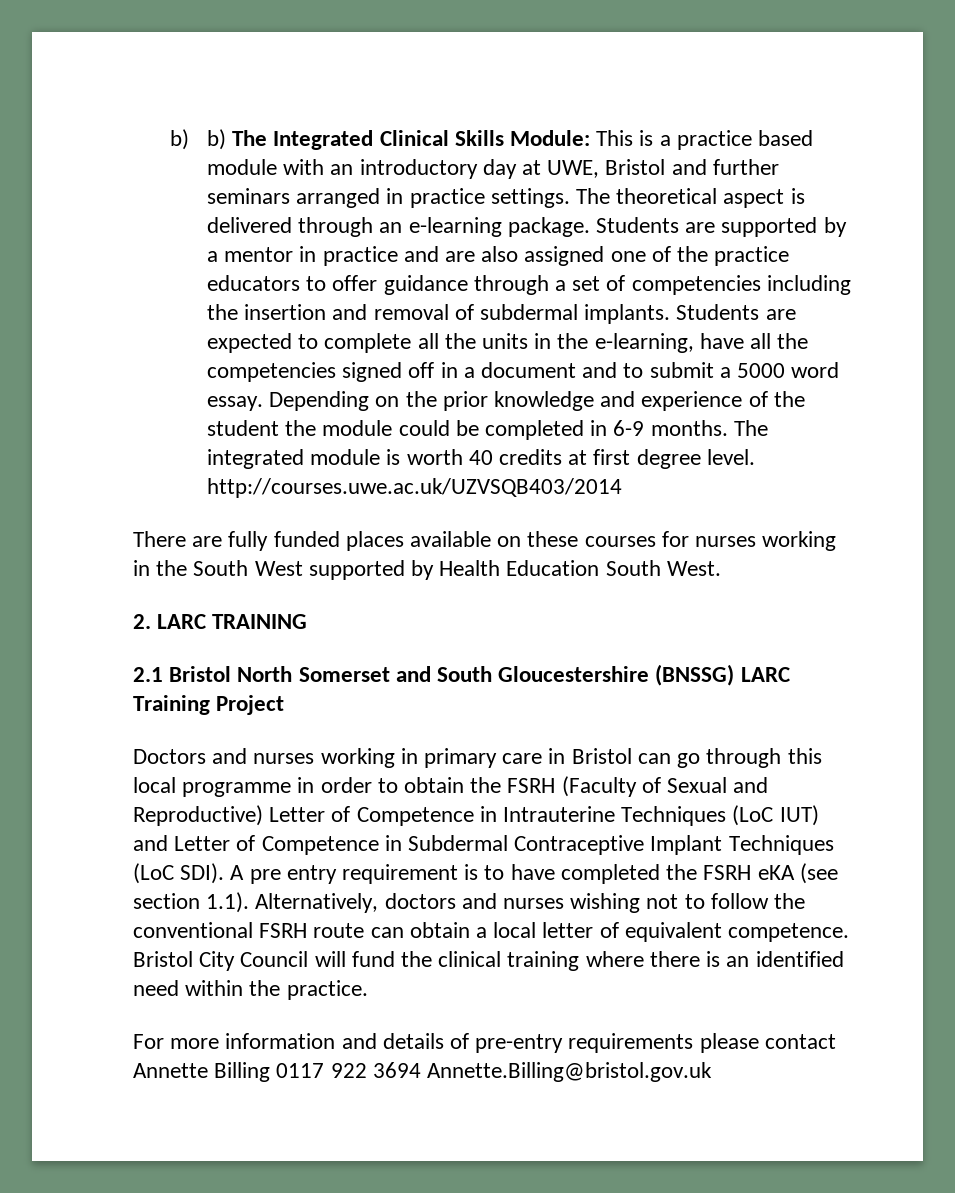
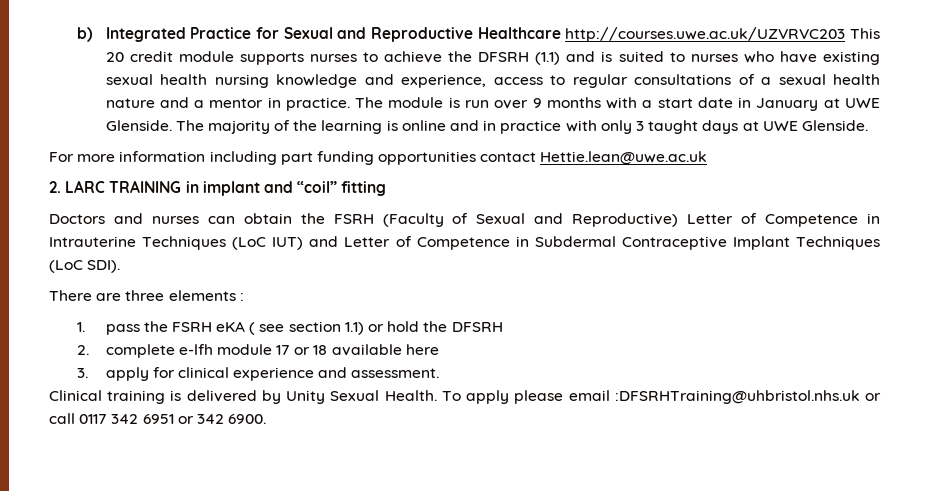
[169,129,814,150] [206,159,779,179] [206,188,805,208] [206,217,847,237] [206,246,790,266] [206,275,851,295] [206,304,796,324] [206,333,809,353] [206,362,840,382] [206,391,805,411] [206,420,768,440] [206,449,755,469] [206,478,622,498] [133,531,837,551] [133,560,721,580] [133,614,308,629] [133,664,790,686] [133,695,285,715] [133,748,822,768] [133,777,398,797] b) b) The Integrated Clinical Skills Module: This is a practice based module with an introductory day at UWE, Bristol and further seminars arranged in practice settings. The theoretical aspect is delivered through an e-learning package. Students are supported by a mentor in practice and are also assigned one of the practice educators to offer guidance through a set of competencies including the insertion and removal of subdermal implants. Students are expected to complete all the units in the e-learning, have all the competencies signed off in a document and to submit a 5000 word essay. Depending on the prior knowledge and experience of the student the module could be completed in 6-9 months. The integrated module is worth 40 credits at first degree level. http://courses.uwe.ac.uk/UZVSQB403/2014 // There are fully funded places available on these courses for nurses working in the South West supported by Health Education South West. // 2. LARC TRAINING // 2.1 Bristol North Somerset and South Gloucestershire (BNSSG) LARC Training Project // Doctors and nurses working in primary care in Bristol can go through this local programme in order to -> [77,27,880,42] [105,51,880,65] [105,74,880,88] [105,97,880,111] [105,120,868,134] [49,151,708,165] [49,180,387,196] [49,213,235,224] b) Integrated Practice for Sexual and Reproductive Healthcare http://courses.uwe.ac.uk/UZVRVC203 This 20 credit module supports nurses to achieve the DFSRH (1.1) and is suited to nurses who have existing sexual health nursing knowledge and experience, access to regular consultations of a sexual health nature and a mentor in practice. The module is run over 9 months with a start date in January at UWE Glenside. The majority of the learning is online and in practice with only 3 taught days at UWE Glenside. // For more information including part funding opportunities contact Hettie.lean@uwe.ac.uk // 2. LARC TRAINING in implant and “coil” fitting // Doctors and nurses can
[230,863,838,884] [133,892,806,913] [133,922,850,942] [133,951,844,971] [133,980,368,1000] [133,1033,836,1053] [133,1062,713,1082] A pre entry requirement is to have completed the FSRH eKA (see section 1.1). Alternatively, doctors and nurses wishing not to follow the conventional FSRH route can obtain a local letter of equivalent competence. Bristol City Council will fund the clinical training where there is an identified need within the practice. // For more information and details of pre-entry requirements please contact Annette Billing 0117 922 3694 Annette.Billing@bristol.gov.uk -> [49,290,244,301] [77,321,503,335] [77,344,439,358] [77,367,440,381] [49,390,882,404] [49,413,267,424] // There are three elements : // 1. pass the FSRH eKA ( see section 1.1) or hold the DFSRH // 2. complete e-lfh module 17 or 18 available here // 3. apply for clinical experience and assessment. // Clinical training is delivered by Unity Sexual Health. To apply please email :DFSRHTraining@uhbristol.nhs.uk or call 0117 342 6951 or 342 6900.

